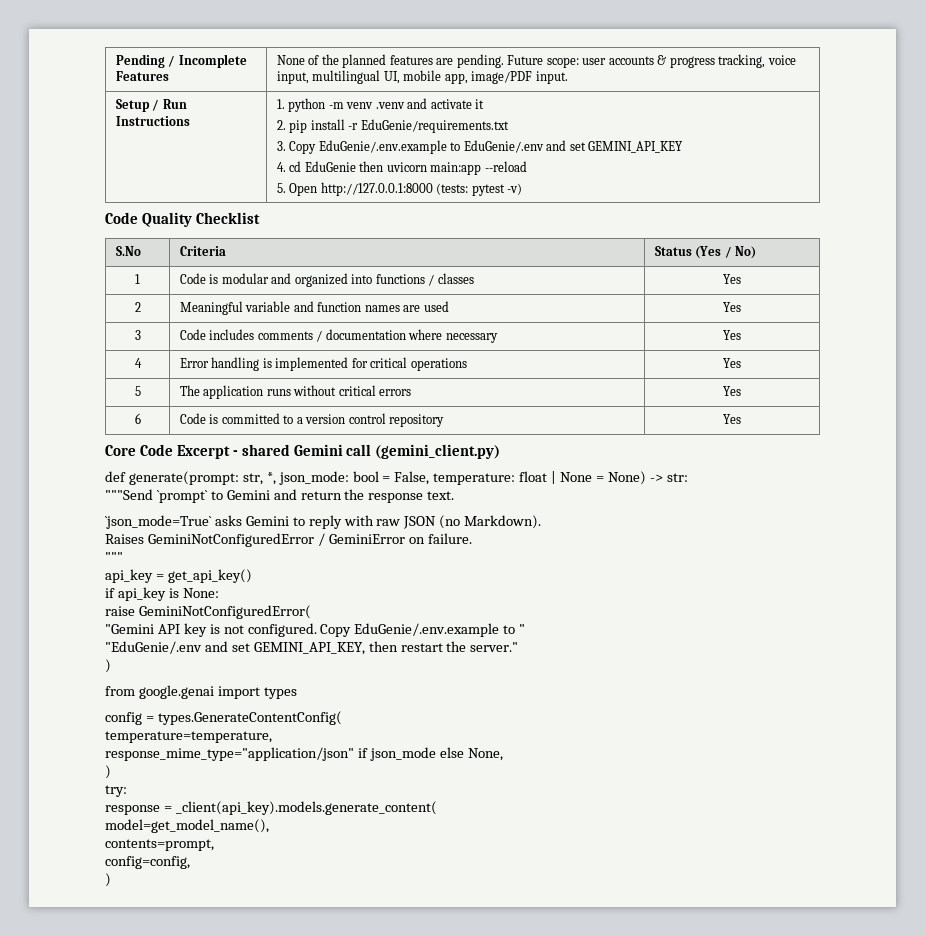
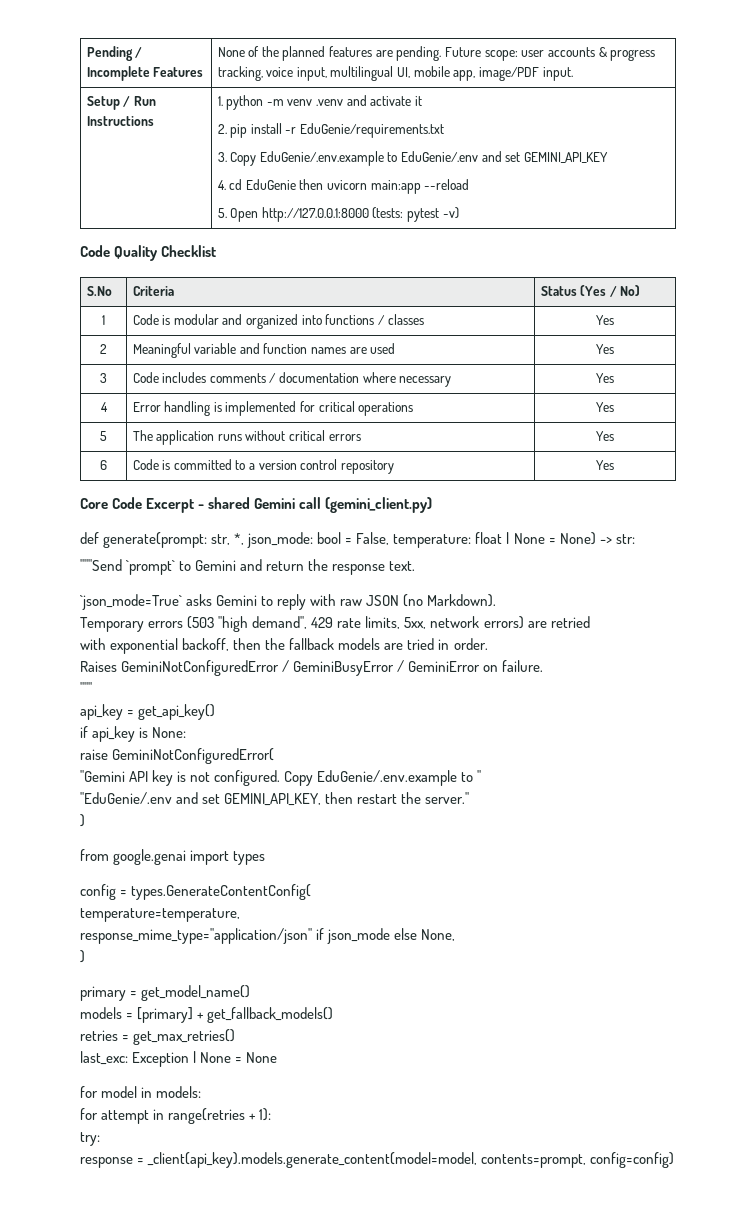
(542, 522) none -> [80,616,590,632] [80,638,488,654] // Temporary errors (503 "high demand", 429 rate limits, 5xx, network errors) are retried // with exponential backoff, then the fallback models are tried in order.
(325, 539) none -> [293,660,405,676] GeminiBusyError /
(111, 772) none -> [80,985,251,1001] [80,1007,334,1023] [80,1029,236,1045] [80,1051,278,1067] [80,1086,202,1098] [80,1108,272,1124] // primary = get_model_name() // models = [primary] + get_fallback_models() // retries = get_max_retries() // last_exc: Exception | None = None // for model in models: // for attempt in range(retries + 1):
[175,801,437,815] [105,819,269,833] _client(api_key).models.generate_content( // model=get_model_name(), // -> [147,1152,478,1168] _client(api_key).models.generate_content(model=model,
[105,856,190,869] [105,873,111,887] // config=config, // ) -> [590,1152,675,1168] config=config)

